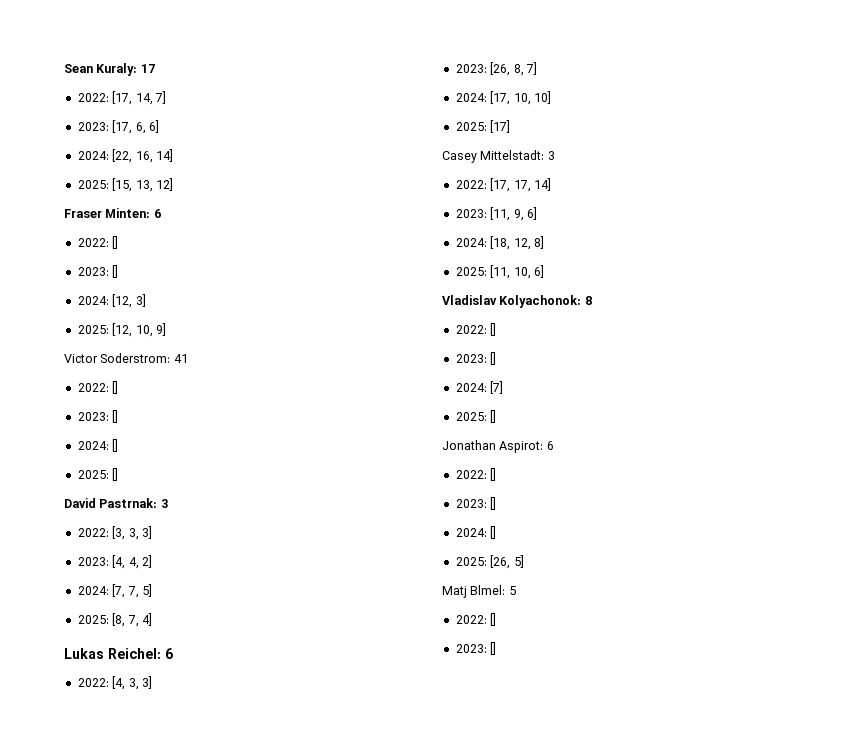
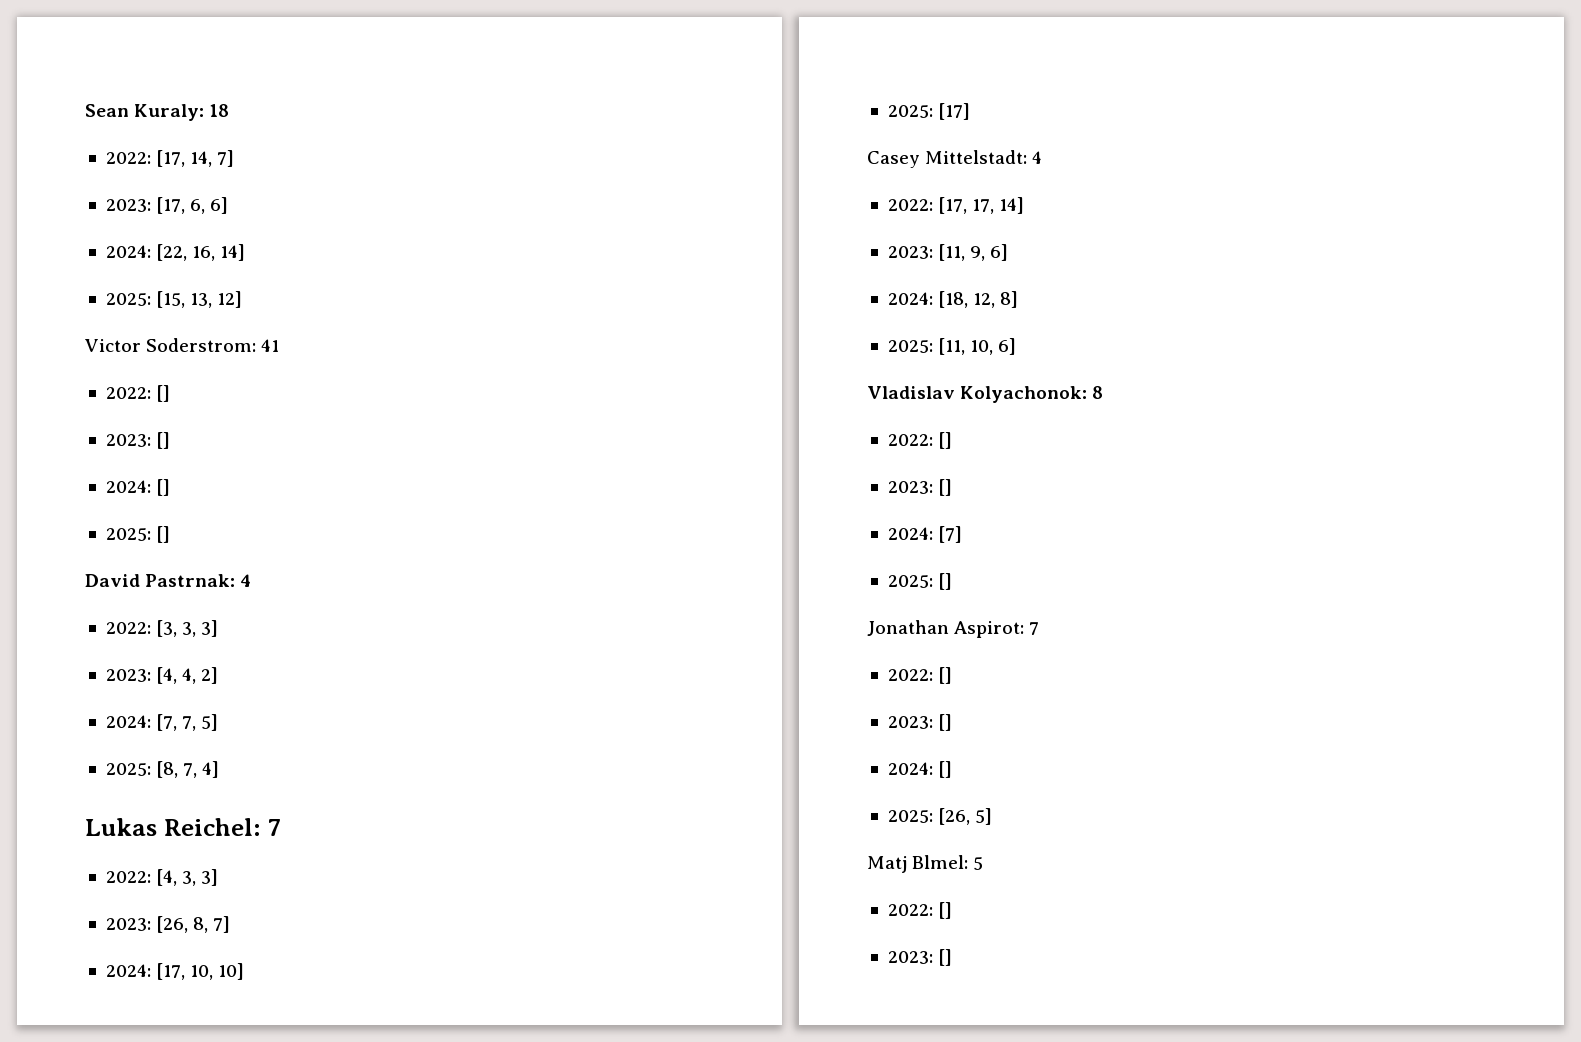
[140,64,155,73] 17 -> [209,104,230,117] 18
[64,208,161,218] [77,236,119,249] [77,265,119,278] [77,294,146,308] [77,323,166,337] // Fraser Minten: 6 // 2022: [] // 2023: [] // 2024: [12, 3] // 2025: [12, 10, 9] -> (243, 299) none
[160,499,168,508] 3 -> [240,574,252,587] 4
[165,648,173,659] 6 -> [267,819,281,836] 7
[547,151,555,160] 3 -> [1032,151,1043,164] 4
[546,441,554,450] 6 -> [1029,622,1040,635] 7

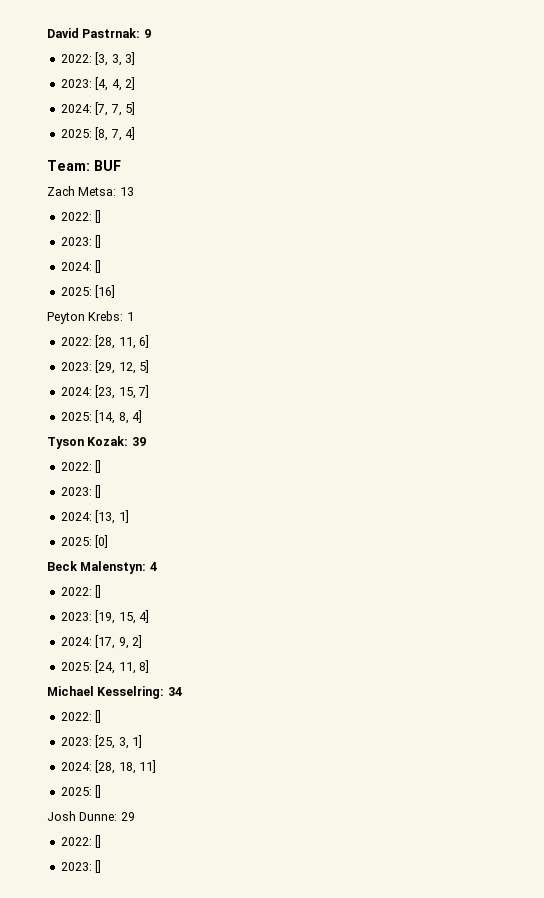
[85,104,230,121] [105,150,235,167] [105,197,229,214] [105,244,246,261] [105,291,243,308] [85,338,280,352] [105,385,171,402] [105,432,171,449] [105,479,171,496] [105,526,171,543] Sean Kuraly: 18 // 2022: [17, 14, 7] // 2023: [17, 6, 6] // 2024: [22, 16, 14] // 2025: [15, 13, 12] // Victor Soderstrom: 41 // 2022: [] // 2023: [] // 2024: [] // 2025: [] // -> (47, 33) none
[240,574,252,587] 4 -> [143,29,151,38] 9
[85,818,281,836] [105,869,219,886] [105,916,231,933] [105,963,245,980] [887,103,971,120] [867,150,1043,168] [887,197,1025,214] [887,244,1009,261] [887,291,1019,308] [887,338,1017,355] [867,386,1104,403] [887,432,953,449] [887,479,953,496] [887,526,963,543] [887,573,953,590] [867,620,1040,638] [887,667,953,684] [887,714,953,731] [887,761,953,778] [887,808,993,825] [867,855,984,873] Lukas Reichel: 7 // 2022: [4, 3, 3] // 2023: [26, 8, 7] // 2024: [17, 10, 10] // 2025: [17] // Casey Mittelstadt: 4 // 2022: [17, 17, 14] // 2023: [11, 9, 6] // 2024: [18, 12, 8] // 2025: [11, 10, 6] // Vladislav Kolyachonok: 8 // 2022: [] // 2023: [] // 2024: [7] // 2025: [] // Jonathan Aspirot: 7 // 2022: [] // 2023: [] // 2024: [] // 2025: [26, 5] // Matj Blmel: 5 -> [47,160,121,171] [47,186,134,196] [60,210,102,223] [60,235,102,248] [60,260,102,273] [60,285,116,298] [47,311,134,324] [60,335,149,349] [60,360,149,374] [60,385,149,399] [60,410,142,424] [47,436,146,449] [60,460,102,473] [60,485,102,498] [60,510,129,524] [60,535,109,548] [47,561,157,574] [60,585,102,598] [60,610,149,624] [60,635,142,649] [60,660,149,674] [47,686,182,699] [60,710,102,723] [60,735,142,749] [60,760,156,774] [60,785,102,798] [47,811,135,821] Team: BUF // Zach Metsa: 13 // 2022: [] // 2023: [] // 2024: [] // 2025: [16] // Peyton Krebs: 1 // 2022: [28, 11, 6] // 2023: [29, 12, 5] // 2024: [23, 15, 7] // 2025: [14, 8, 4] // Tyson Kozak: 39 // 2022: [] // 2023: [] // 2024: [13, 1] // 2025: [0] // Beck Malenstyn: 4 // 2022: [] // 2023: [19, 15, 4] // 2024: [17, 9, 2] // 2025: [24, 11, 8] // Michael Kesselring: 34 // 2022: [] // 2023: [25, 3, 1] // 2024: [28, 18, 11] // 2025: [] // Josh Dunne: 29

